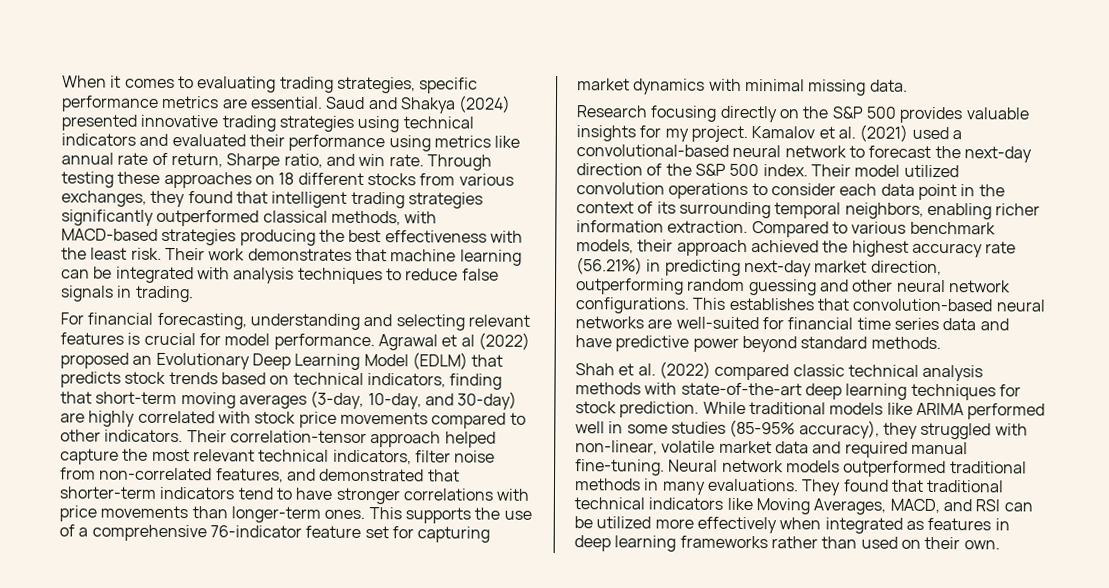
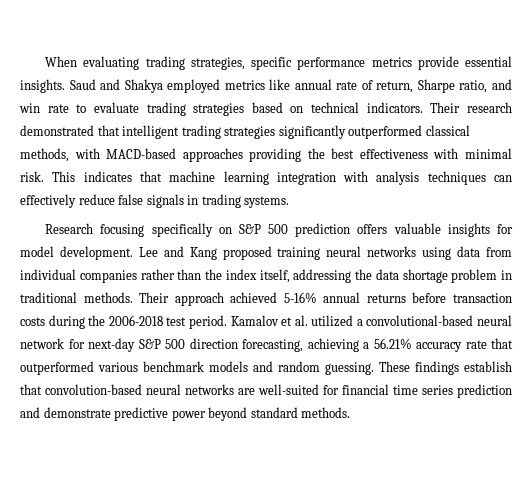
[110,75,194,89] it comes to -> (78, 61) none
[221,95,512,114] [61,114,474,133] [61,133,431,152] are essential. Saud and Shakya (2024) presented innovative trading strategies using technical indicators and evaluated their performance using -> [417,56,512,70] [20,79,221,93] provide essential insights. Saud and Shakya employed
[388,154,492,171] [61,171,514,189] [61,190,233,208] rate. Through testing these approaches on 18 different stocks from various exchanges, they found -> [47,102,512,116] [20,125,94,136] rate to evaluate trading strategies based on technical indicators. Their research demonstrated
[161,228,316,246] strategies producing -> [182,148,302,162] approaches providing
[61,247,522,266] [61,266,194,284] the least risk. Their work demonstrates that machine learning can be integrated -> [464,148,512,159] [20,171,336,185] minimal risk. This indicates that machine learning integration
[385,268,402,281] to -> [494,175,512,182] [20,194,76,208] can effectively
[134,285,194,303] [60,312,530,331] [60,332,530,351] [60,352,504,370] [60,371,503,390] [60,390,518,410] [60,410,526,429] [60,429,496,448] [60,448,496,465] [60,467,460,483] [59,486,530,505] [59,505,532,524] [59,524,491,543] [577,78,908,96] [576,105,1029,124] [576,125,748,143] trading. // For financial forecasting, understanding and selecting relevant features is crucial for model performance. Agrawal et al (2022) proposed an Evolutionary Deep Learning Model (EDLM) that predicts stock trends based on technical indicators, finding that short-term moving averages (3-day, 10-day, and 30-day) are highly correlated with stock price movements compared to other indicators. Their correlation-tensor approach helped capture the most relevant technical indicators, filter noise from non-correlated features, and demonstrated that shorter-term indicators tend to have stronger correlations with price movements than longer-term ones. This supports the use of a comprehensive 76-indicator feature set for capturing market dynamics with minimal missing data. // Research focusing directly on the S&P 500 provides valuable insights for my project. -> [201,194,290,208] [45,223,513,237] [20,246,513,260] [20,269,512,283] [20,292,512,306] [20,315,227,329] trading systems. // Research focusing specifically on S&P 500 prediction offers valuable insights for model development. Lee and Kang proposed training neural networks using data from individual companies rather than the index itself, addressing the data shortage problem in traditional methods. Their approach achieved 5-16% annual returns before transaction costs during the 2006-2018 test period.
[859,124,949,142] (2021) used -> [311,315,354,327] utilized
[848,145,1032,163] [576,163,959,178] [576,182,1005,201] [576,201,1041,220] [576,220,996,238] [576,239,1017,258] [576,257,942,277] [575,278,1011,296] [575,297,814,314] to forecast the next-day direction of the S&P 500 index. Their model utilized convolution operations to consider each data point in the context of its surrounding temporal neighbors, enabling richer information extraction. Compared to various benchmark models, their approach achieved the highest accuracy rate (56.21%) in predicting next-day market direction, outperforming random guessing and other neural network configurations. This establishes -> [68,338,513,352] [20,361,512,375] for next-day S&P 500 direction forecasting, achieving a 56.21% accuracy rate that outperformed various benchmark models and random guessing. These findings establish
[942,318,1009,331] [575,335,612,348] data and have -> [457,384,512,398] [20,407,111,418] prediction and demonstrate
[575,361,984,382] [575,382,1021,401] [575,401,1046,420] [575,419,1028,440] [575,440,968,458] [575,459,1027,478] [574,478,1005,496] [574,497,1033,515] [574,516,1010,534] [574,535,1000,552] // Shah et al. (2022) compared classic technical analysis methods with state-of-the-art deep learning techniques for stock prediction. While traditional models like ARIMA performed well in some studies (85-95% accuracy), they struggled with non-linear, volatile market data and required manual fine-tuning. Neural network models outperformed traditional methods in many evaluations. They found that traditional technical indicators like Moving Averages, MACD, and RSI can be utilized more effectively when integrated as features in deep learning frameworks rather than used on their own. -> (351, 412) none

